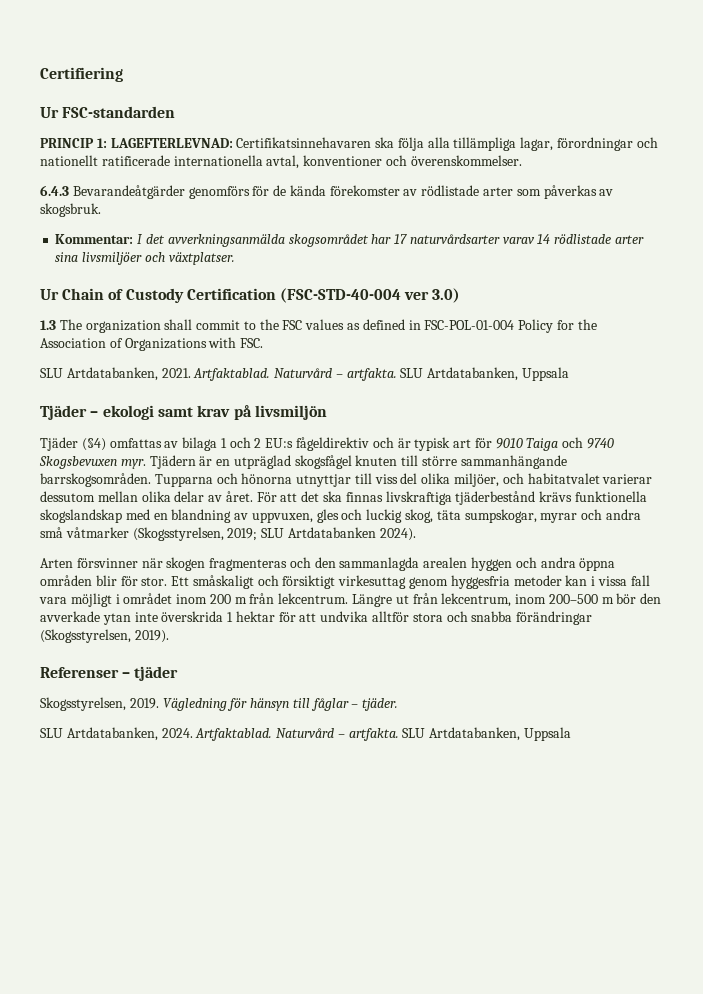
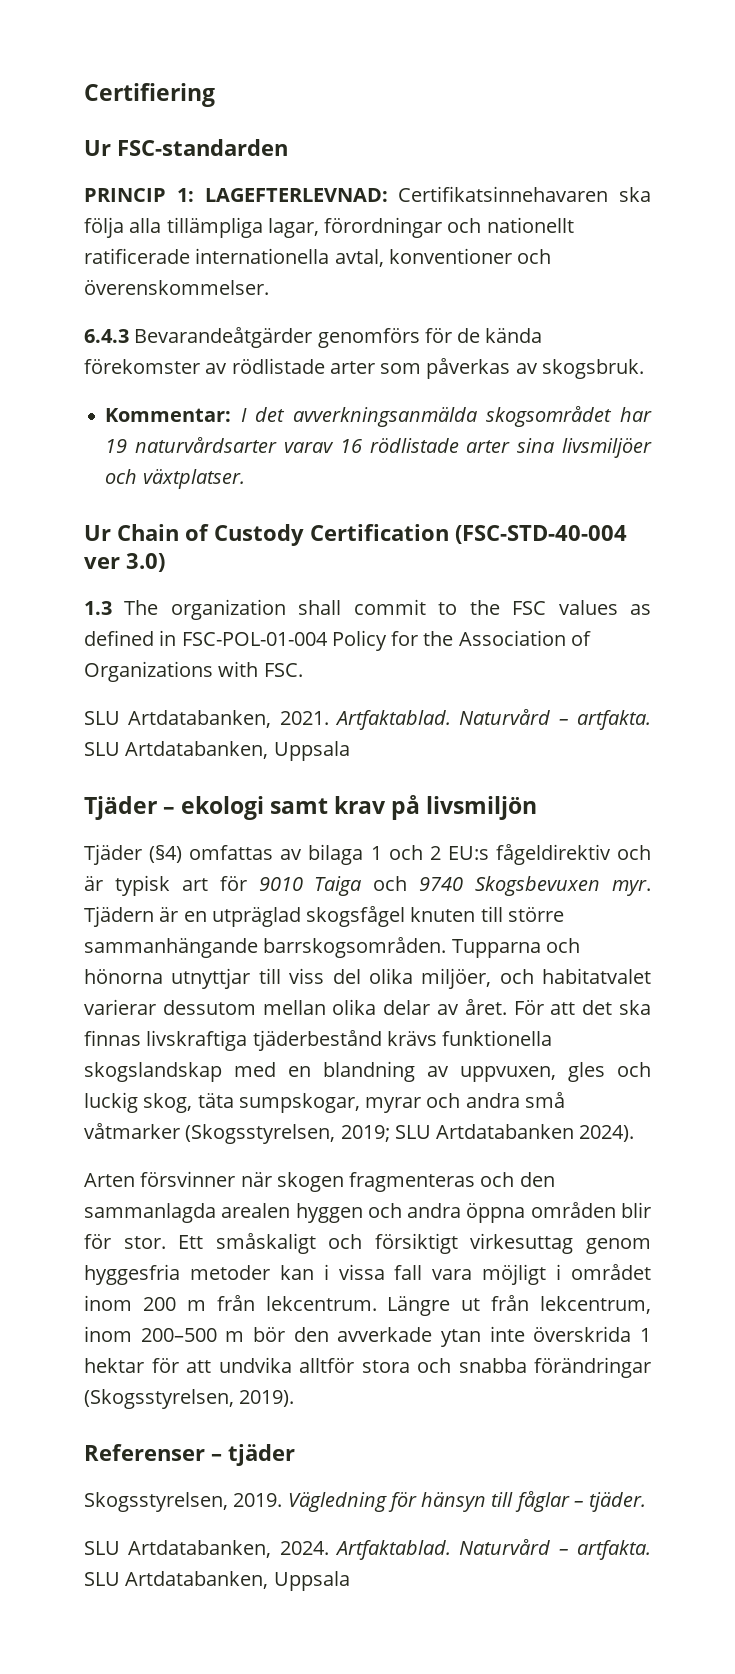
[394,234,408,244] 17 -> [105,439,128,453] 19
[537,234,551,244] 14 -> [339,439,362,453] 16

